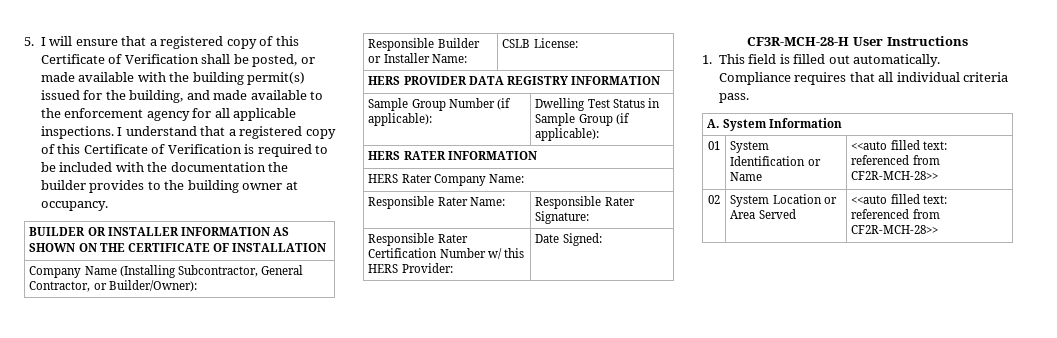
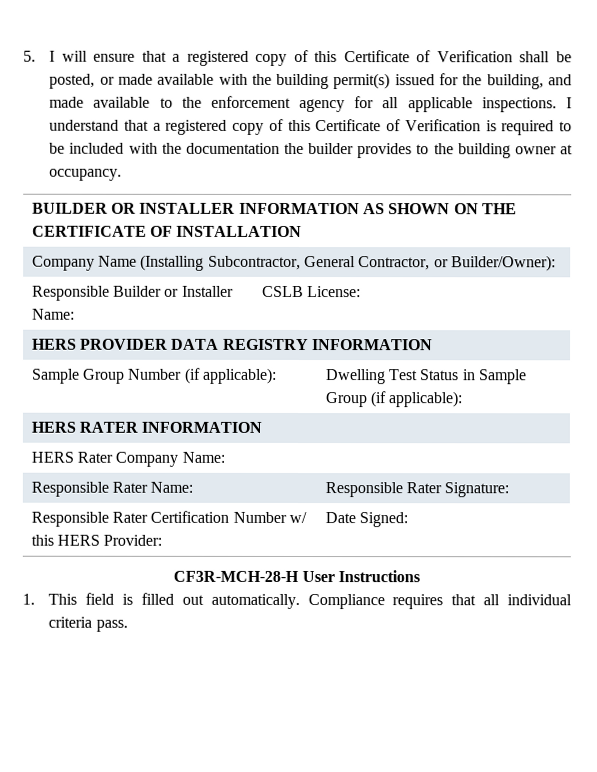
[707,118,842,131] [708,141,720,150] [730,141,770,153] [730,156,821,166] [730,172,763,181] [851,140,947,150] [851,155,940,165] [851,171,939,180] [708,195,720,204] [730,194,837,207] [730,209,796,219] [851,194,947,204] [851,209,940,219] [851,225,939,234] // A. System Information // 01 | System Identification or Name | <<auto filled text: referenced from CF2R-MCH-28>> // 02 | System Location or Area Served | <<auto filled text: referenced from CF2R-MCH-28>> -> (128, 625) none

